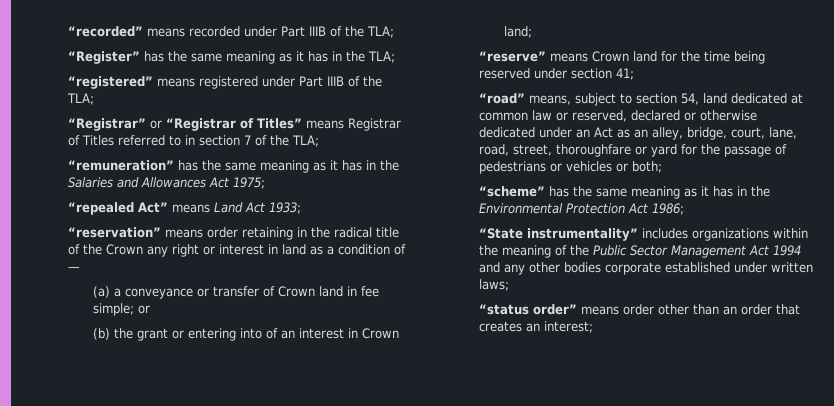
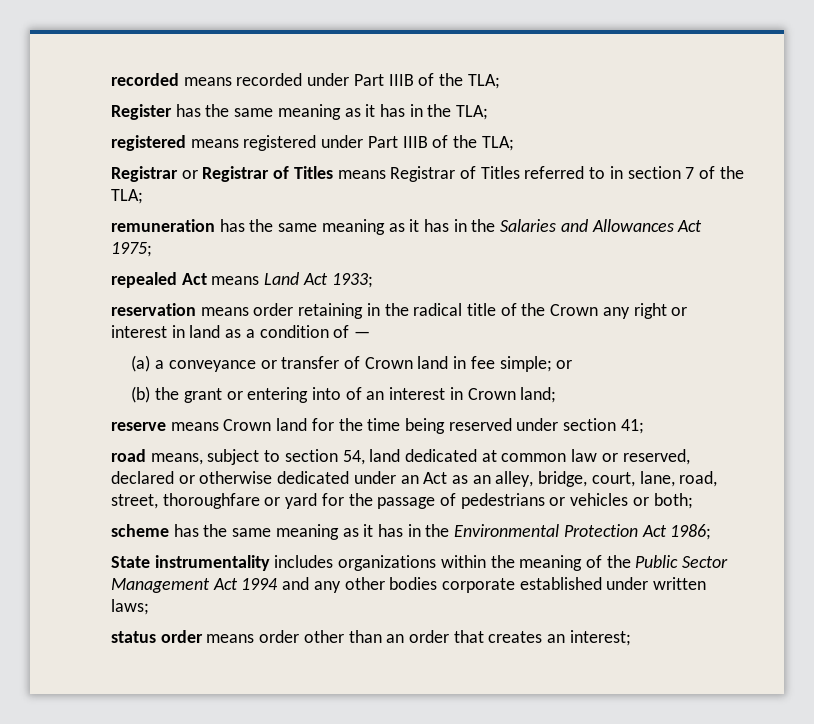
[67,26,143,37] “recorded” -> [110,73,179,86] recorded
[67,51,140,64] “Register” -> [110,104,172,120] Register
[67,76,153,89] “registered” -> [110,135,186,151] registered
[67,118,302,131] “Registrar” or “Registrar of Titles” -> [110,166,333,182] Registrar or Registrar of Titles
[67,160,174,171] “remuneration” -> [110,219,215,232] remuneration
[67,202,168,215] “repealed Act” -> [110,272,207,288] repealed Act
[67,227,161,238] “reservation” -> [110,303,196,316] reservation
[478,51,546,62] “reserve” -> [110,422,166,431] reserve
[478,93,525,104] “road” -> [110,449,146,462] road
[478,186,545,197] “scheme” -> [110,524,169,537] scheme
[478,228,638,241] “State instrumentality” -> [110,555,270,571] State instrumentality
[478,304,577,315] “status order” -> [110,630,203,643] status order

